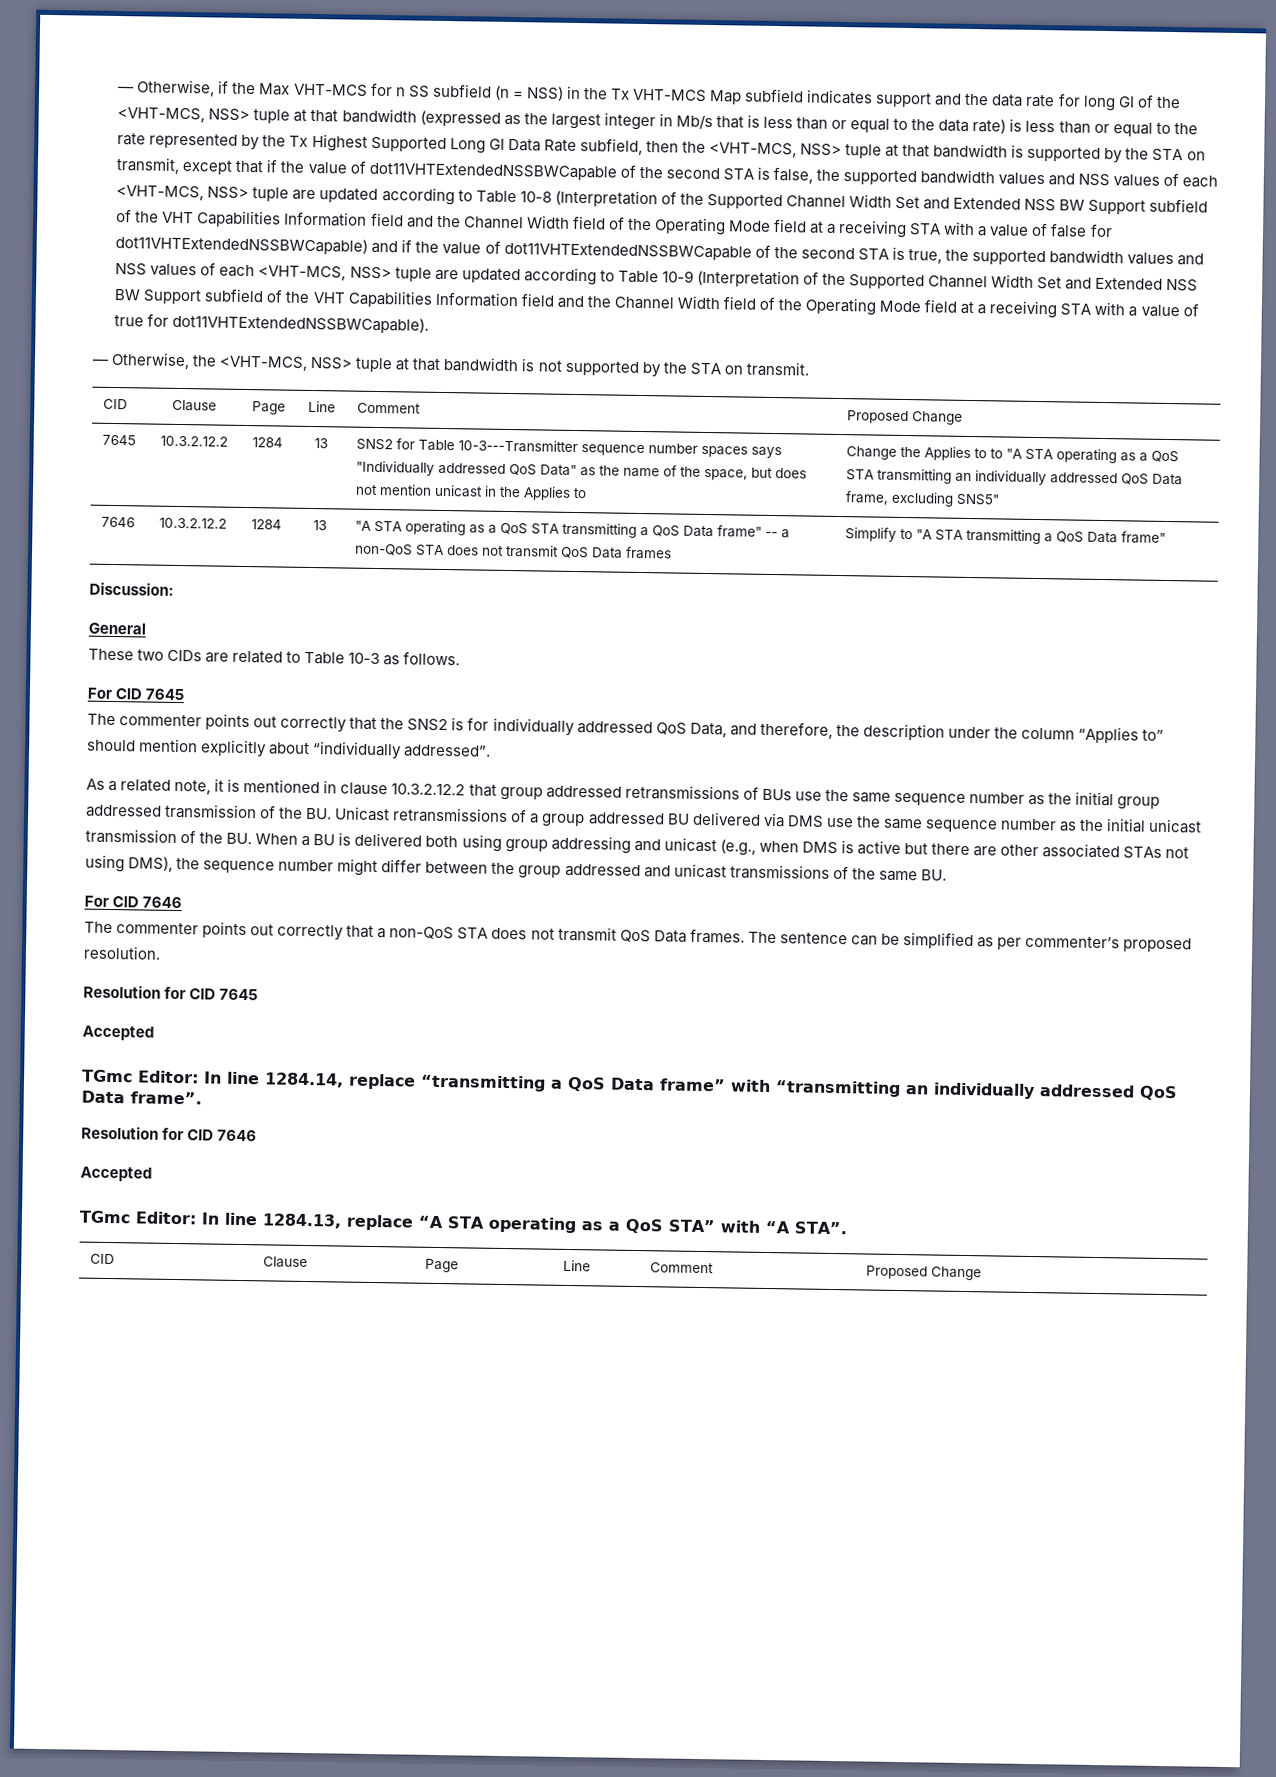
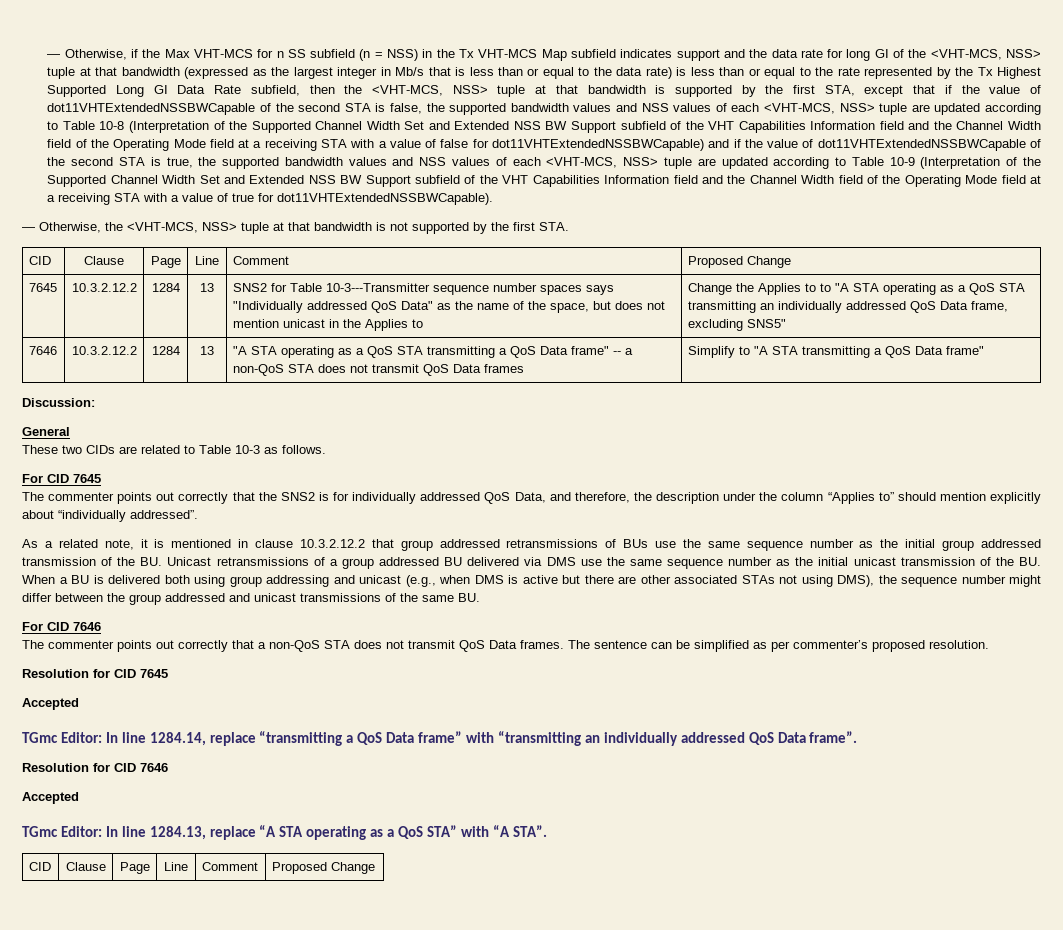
[1152,148,1206,162] [116,157,181,174] STA on transmit, -> [793,85,855,96] first STA,
[689,361,810,377] STA on transmit. -> [513,222,569,231] first STA.

